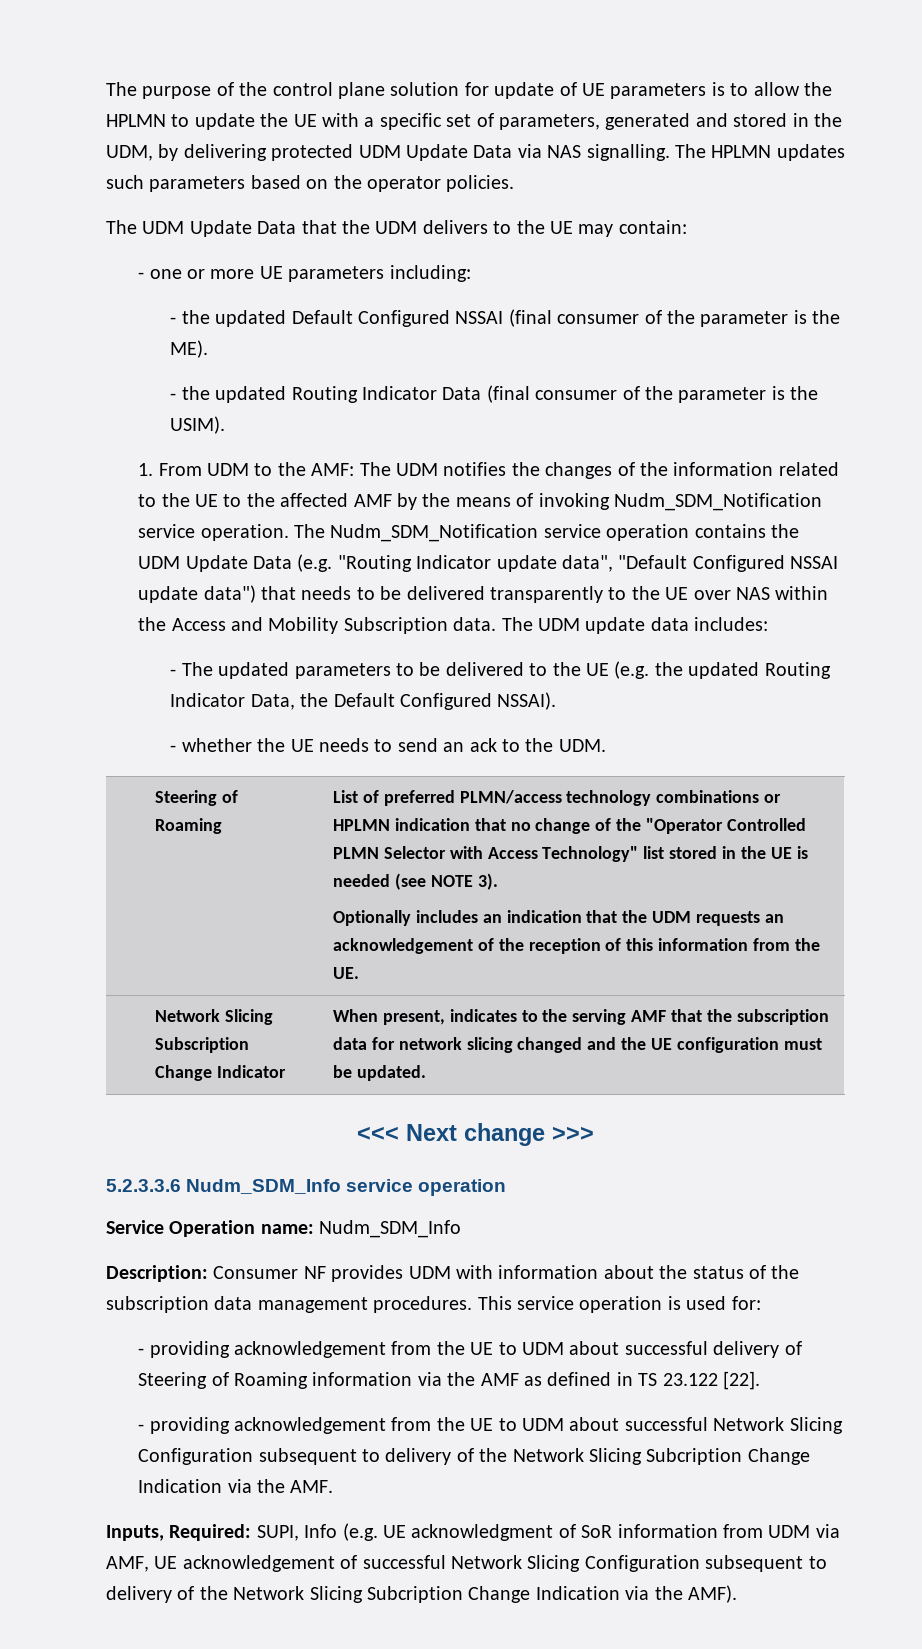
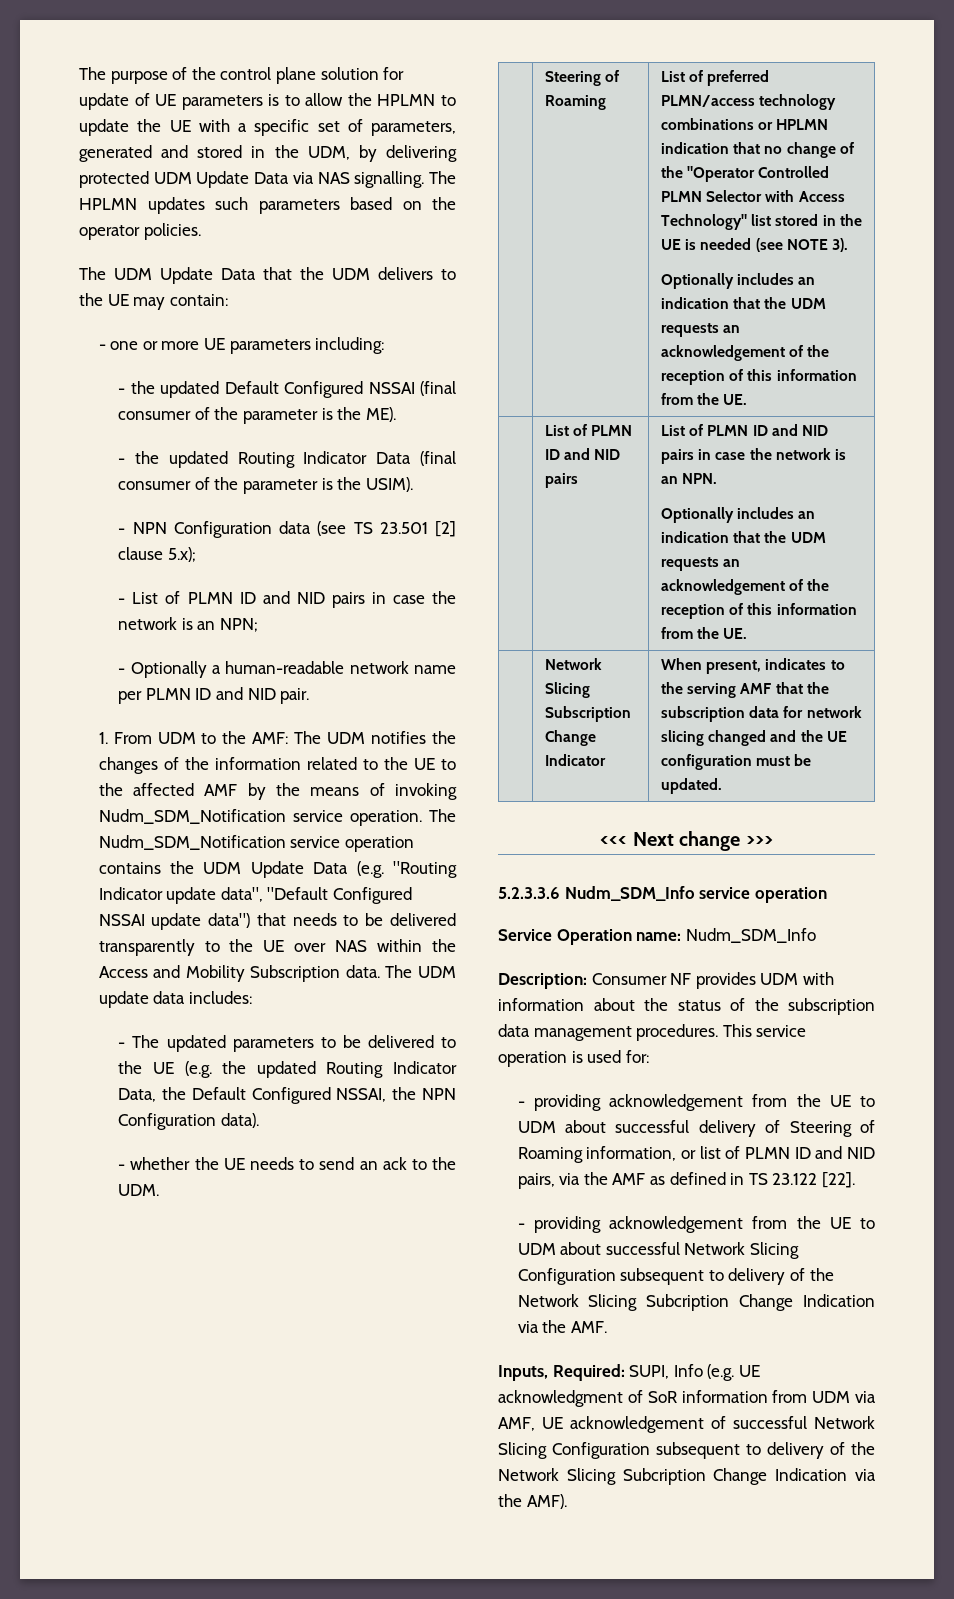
(226, 425) none -> [118,521,456,538] [118,547,196,562] [118,591,456,608] [118,617,259,632] [118,661,456,678] [118,687,310,704] // - NPN Configuration data (see TS 23.501 [2] clause 5.x); // - List of PLMN ID and NID pairs in case the network is an NPN; // - Optionally a human-readable network name per PLMN ID and NID pair.
[497,692,557,710] NSSAI). -> [336,1087,456,1102] [118,1113,259,1130] NSSAI, the NPN Configuration data).
(360, 973) none -> [544,424,633,436] [544,448,621,460] [544,473,578,488] [660,424,828,436] [660,448,846,464] [660,473,718,484] [660,507,816,523] [660,531,826,543] [660,557,741,571] [660,579,830,595] [660,603,857,619] [660,627,748,639] // | List of PLMN ID and NID pairs | List of PLMN ID and NID pairs in case the network is an NPN. // Optionally includes an indication that the UDM requests an acknowledgement of the reception of this information from the UE.
[312,1372,413,1386] information -> [586,1146,875,1161] [517,1173,555,1189] information, or list of PLMN ID and NID pairs,

